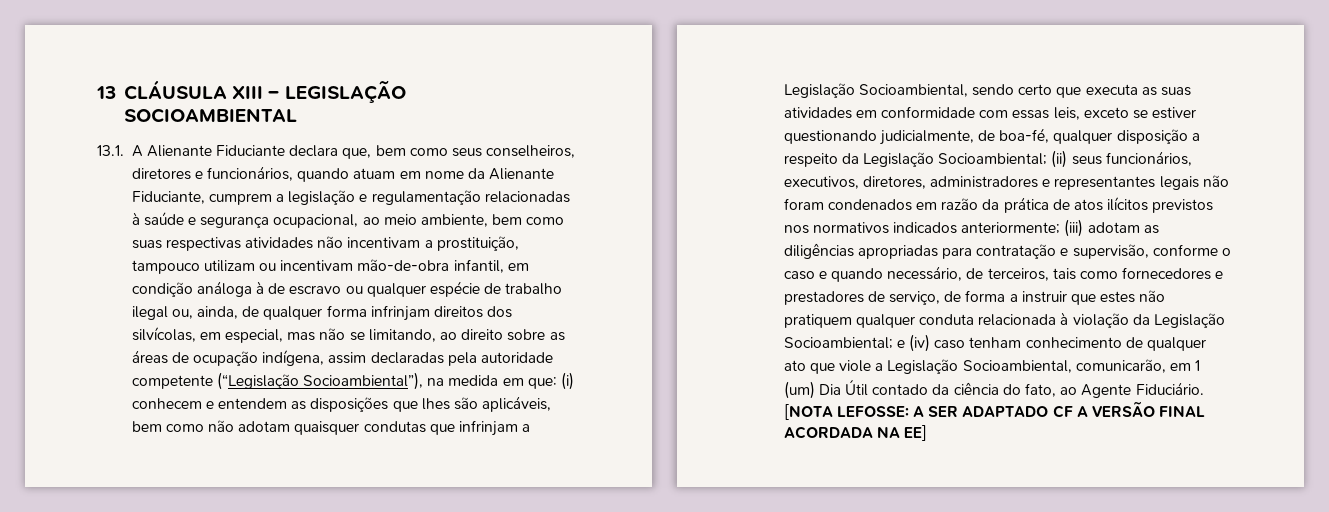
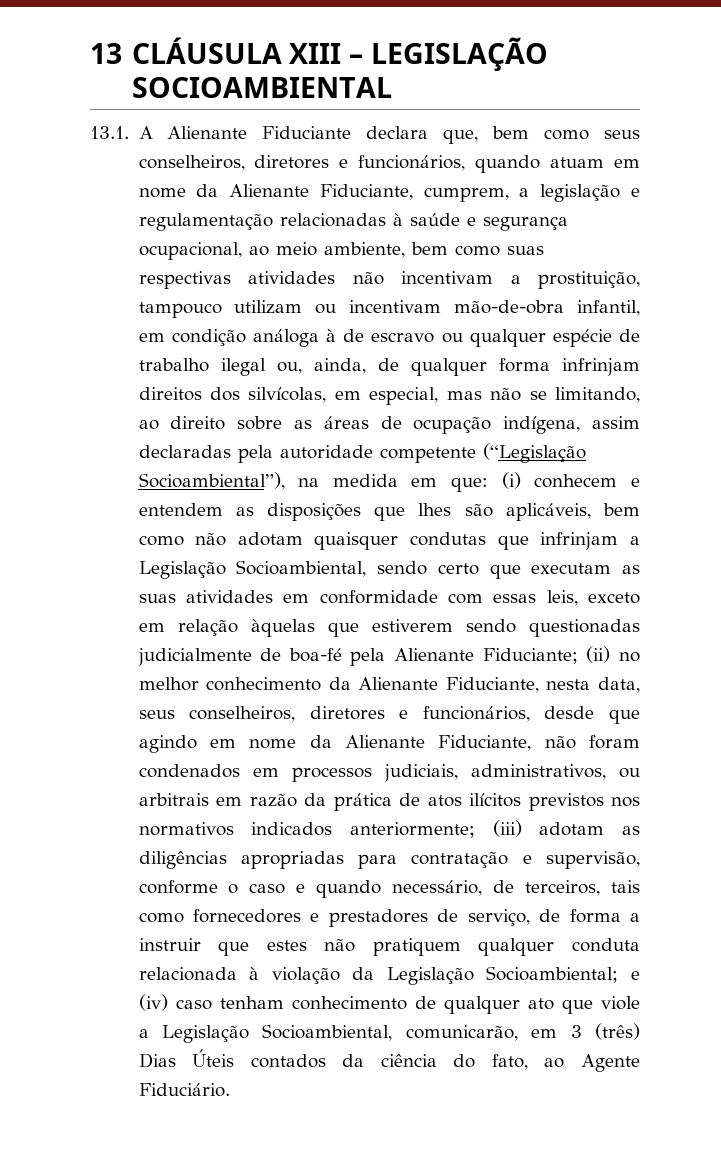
[208,193,272,205] cumprem -> [423,187,509,202] cumprem,
[1085,84,1138,95] executa -> [531,563,612,574] executam
[1133,107,1197,119] [783,128,1200,145] [783,150,1192,168] [783,175,1229,190] [783,198,912,211] se estiver questionando judicialmente, de boa-fé, qualquer disposição a respeito da Legislação Socioambiental; (ii) seus funcionários, executivos, diretores, administradores e representantes legais não foram condenados -> [138,619,640,637] [137,646,640,666] [138,677,640,693] [138,706,640,724] [138,735,640,753] [138,764,641,782] [138,793,209,806] em relação àquelas que estiverem sendo questionadas judicialmente de boa-fé pela Alienante Fiduciante; (ii) no melhor conhecimento da Alienante Fiduciante, nesta data, seus conselheiros, diretores e funcionários, desde que agindo em nome da Alienante Fiduciante, não foram condenados em processos judiciais, administrativos, ou arbitrais
[1195,360,1201,371] [783,379,929,399] 1 (um) Dia Útil contado -> [570,1023,641,1040] [138,1049,326,1068] 3 (três) Dias Úteis contados
[783,401,1206,420] [783,425,928,441] [NOTA LEFOSSE: A SER ADAPTADO CF A VERSÃO FINAL ACORDADA NA EE] -> (230, 1090) none

